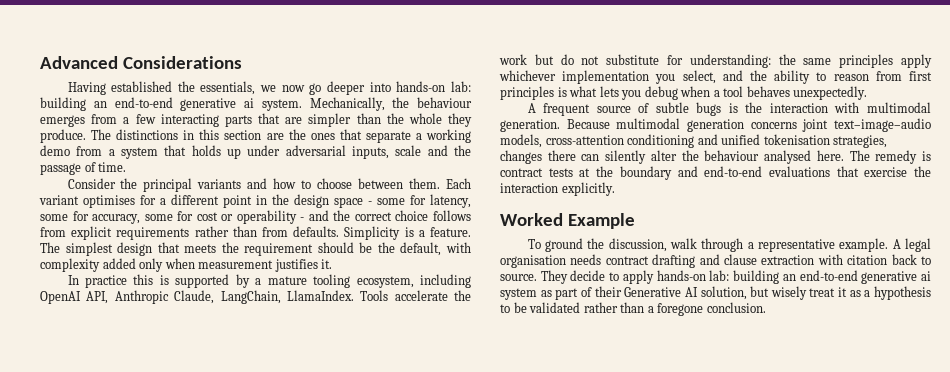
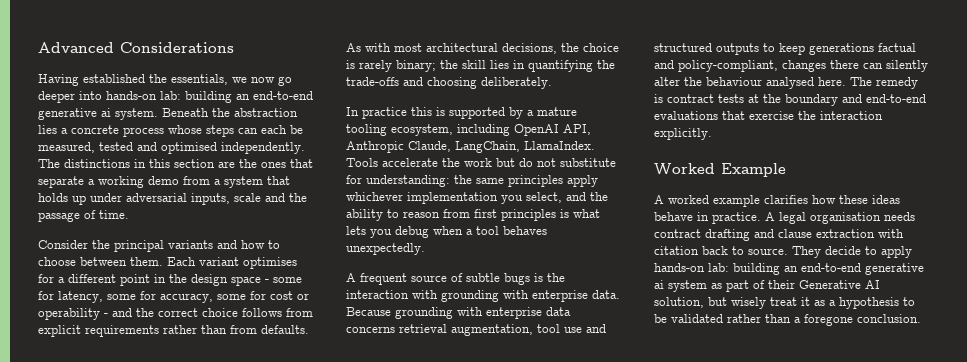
[309,97,472,111] [40,113,473,127] [40,129,86,143] Mechanically, the behaviour emerges from a few interacting parts that are simpler than the whole they produce. -> [162,108,298,117] [38,125,303,137] [38,142,305,154] Beneath the abstraction lies a concrete process whose steps can each be measured, tested and optimised independently.
[344,226,471,240] [40,242,472,256] [40,258,333,272] Simplicity is a feature. The simplest design that meets the requirement should be the default, with complexity added only when measurement justifies it. -> [346,43,619,54] [346,60,615,72] [346,77,552,89] As with most architectural decisions, the choice is rarely binary; the skill lies in quantifying the trade-offs and choosing deliberately.
[866,102,931,113] [500,118,931,132] [500,134,888,148] multimodal generation. Because multimodal generation concerns joint text–image–audio models, cross-attention conditioning and unified tokenisation strategies, -> [441,290,620,302] [346,307,571,319] [346,324,606,336] [654,43,916,55] [654,60,778,72] grounding with enterprise data. Because grounding with enterprise data concerns retrieval augmentation, tool use and structured outputs to keep generations factual and policy-compliant,
[527,238,889,252] To ground the discussion, walk through a representative example. -> [654,195,900,207] [654,212,761,224] A worked example clarifies how these ideas behave in practice.

